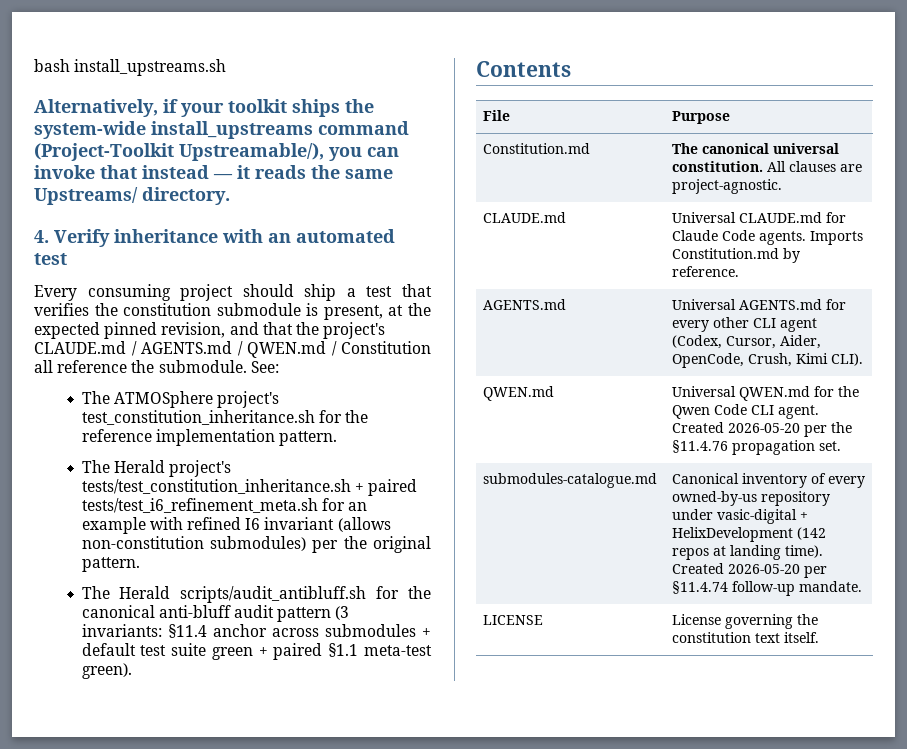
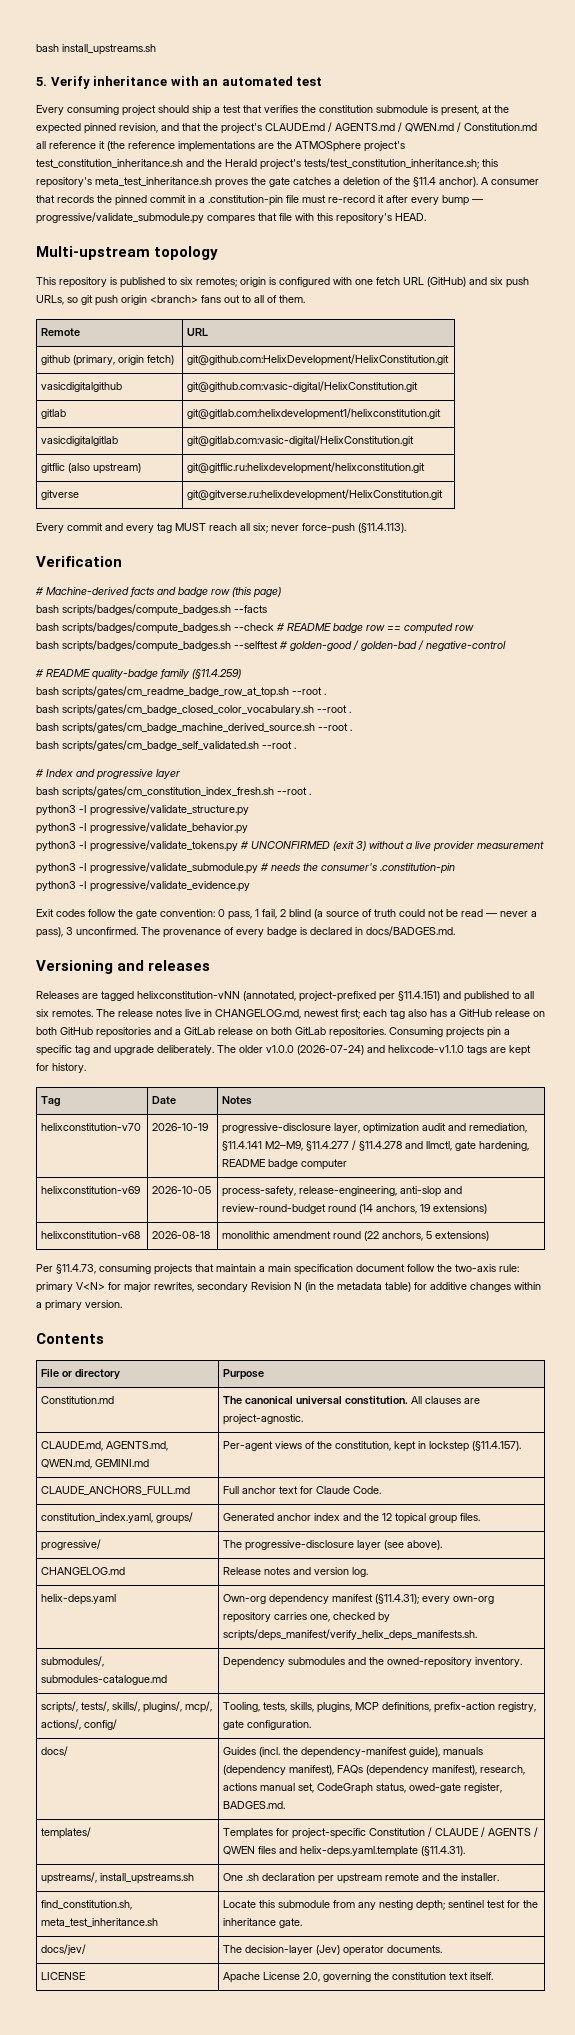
[34,99,374,117] [34,121,409,139] [34,143,399,161] [34,165,393,179] [34,187,230,205] [34,230,49,243] Alternatively, if your toolkit ships the system-wide install_upstreams command (Project-Toolkit Upstreamable/), you can invoke that instead — it reads the same Upstreams/ directory. // 4. -> [36,77,47,86] 5.
[341,341,431,354] Constitution -> [464,123,537,131] Constitution.md
[131,360,279,373] [81,391,280,408] [81,410,369,425] [81,429,338,446] [81,460,232,477] [81,479,418,496] [81,498,368,513] [81,517,391,534] [81,536,431,553] [81,557,140,572] [81,586,431,603] [81,605,350,622] [81,624,431,638] [81,643,432,660] [81,663,132,679] the submodule. See: // The ATMOSphere project's test_constitution_inheritance.sh for the reference implementation pattern. // The Herald project's tests/test_constitution_inheritance.sh + paired tests/test_i6_refinement_meta.sh for an example with refined I6 invariant (allows non-constitution submodules) per the original pattern. // The Herald scripts/audit_antibluff.sh for the canonical anti-bluff audit pattern (3 invariants: §11.4 anchor across submodules + default test suite green + paired §1.1 meta-test green). -> [99,141,405,152] [36,158,498,170] [36,177,539,188] [36,195,483,206] [36,212,426,224] [36,246,219,260] [36,277,529,288] [36,295,305,306] [41,328,81,336] [187,328,209,336] [41,355,175,366] [187,354,450,366] [41,382,123,392] [187,381,419,392] [41,409,67,419] [187,408,442,420] [41,436,119,446] [187,435,415,446] [41,463,142,474] [187,462,426,474] [41,490,80,500] [187,489,444,501] [36,523,406,534] [36,556,122,567] [35,587,281,598] [36,604,267,616] [36,622,474,634] [36,640,506,652] [35,669,241,680] [36,686,326,698] [36,704,351,716] [36,722,352,734] [36,740,296,752] [35,769,180,780] [36,786,311,798] [36,804,249,816] [36,822,248,834] [36,840,544,852] [36,862,455,874] [36,880,250,892] [36,909,537,920] [36,926,455,938] [36,960,211,974] [36,991,534,1002] [36,1009,545,1019] [36,1027,510,1038] [36,1045,531,1056] [36,1063,86,1073] [41,1096,61,1107] [152,1096,177,1104] [222,1096,253,1105] [41,1123,142,1131] [152,1123,209,1131] [222,1123,528,1134] [222,1140,530,1151] [222,1159,348,1170] [41,1186,141,1194] [152,1186,212,1194] [222,1186,463,1197] [222,1204,488,1214] [41,1231,141,1239] [152,1231,211,1239] [222,1231,490,1241] [36,1264,519,1275] [36,1282,541,1293] [36,1300,122,1311] it (the reference implementations are the ATMOSphere project's test_constitution_inheritance.sh and the Herald project's tests/test_constitution_inheritance.sh; this repository's meta_test_inheritance.sh proves the gate catches a deletion of the §11.4 anchor). A consumer that records the pinned commit in a .constitution-pin file must re-record it after every bump — progressive/validate_submodule.py compares that file with this repository's HEAD. // Multi-upstream topology // This repository is published to six remotes; origin is configured with one fetch URL (GitHub) and six push URLs, so git push origin <branch> fans out to all of them. // Remote | URL // github (primary, origin fetch) | git@github.com:HelixDevelopment/HelixConstitution.git // vasicdigitalgithub | git@github.com:vasic-digital/HelixConstitution.git // gitlab | git@gitlab.com:helixdevelopment1/helixconstitution.git // vasicdigitalgitlab | git@gitlab.com:vasic-digital/HelixConstitution.git // gitflic (also upstream) | git@gitflic.ru:helixdevelopment/helixconstitution.git // gitverse | git@gitverse.ru:helixdevelopment/HelixConstitution.git // Every commit and every tag MUST reach all six; never force-push (§11.4.113). // Verification // # Machine-derived facts and badge row (this page) // bash scripts/badges/compute_badges.sh --facts // bash scripts/badges/compute_badges.sh --check # README badge row == computed row // bash scripts/badges/compute_badges.sh --selftest # golden-good / golden-bad / negative-control // # README quality-badge family (§11.4.259) // bash scripts/gates/cm_readme_badge_row_at_top.sh --root . // bash scripts/gates/cm_badge_closed_color_vocabulary.sh --root . // bash scripts/gates/cm_badge_machine_derived_source.sh --root . // bash scripts/gates/cm_badge_self_validated.sh --root . // # Index and progressive layer // bash scripts/gates/cm_constitution_index_fresh.sh --root . // python3 -I progressive/validate_structure.py // python3 -I progressive/validate_behavior.py // python3 -I progressive/validate_tokens.py # UNCONFIRMED (exit 3) without a live provider measurement // python3 -I progressive/validate_submodule.py # needs the consumer's .constitution-pin // python3 -I progressive/validate_evidence.py // Exit codes follow the gate convention: 0 pass, 1 fail, 2 blind (a source of truth could not be read — never a pass), 3 unconfirmed. The provenance of every badge is declared in docs/BADGES.md. // Versioning and releases // Releases are tagged helixconstitution-vNN (annotated, project-prefixed per §11.4.151) and published to all six remotes. The release notes live in CHANGELOG.md, newest first; each tag also has a GitHub release on both GitHub repositories and a GitLab release on both GitLab repositories. Consuming projects pin a specific tag and upgrade deliberately. The older v1.0.0 (2026-07-24) and helixcode-v1.1.0 tags are kept for history. // Tag | Date | Notes // helixconstitution-v70 | 2026-10-19 | progressive-disclosure layer, optimization audit and remediation, §11.4.141 M2–M9, §11.4.277 / §11.4.278 and llmctl, gate hardening, README badge computer // helixconstitution-v69 | 2026-10-05 | process-safety, release-engineering, anti-slop and review-round-budget round (14 anchors, 19 extensions) // helixconstitution-v68 | 2026-08-18 | monolithic amendment round (22 anchors, 5 extensions) // Per §11.4.73, consuming projects that maintain a main specification document follow the two-axis rule: primary V<N> for major rewrites, secondary Revision N (in the metadata table) for additive changes within a primary version.
(511, 115) none -> [62,1369,120,1380] or directory
[483,212,567,223] [672,212,847,223] [672,230,864,245] [672,248,801,263] [672,266,740,277] [483,299,567,310] [672,299,847,310] [672,317,818,332] [672,335,822,349] [672,353,864,368] [483,386,555,401] [672,386,860,401] [672,404,820,419] [672,422,853,437] [672,440,842,455] [483,473,658,488] [672,473,866,488] [672,491,831,506] [672,509,809,524] [672,527,827,542] [672,545,824,560] [672,563,828,578] [672,581,863,596] [483,615,544,625] [672,614,722,625] CLAUDE.md | Universal CLAUDE.md for Claude Code agents. Imports Constitution.md by reference. // AGENTS.md | Universal AGENTS.md for every other CLI agent (Codex, Cursor, Aider, OpenCode, Crush, Kimi CLI). // QWEN.md | Universal QWEN.md for the Qwen Code CLI agent. Created 2026-05-20 per the §11.4.76 propagation set. // submodules-catalogue.md | Canonical inventory of every owned-by-us repository under vasic-digital + HelixDevelopment (142 repos at landing time). Created 2026-05-20 per §11.4.74 follow-up mandate. // LICENSE | License -> [41,1441,169,1451] [41,1459,150,1469] [223,1441,522,1452] [41,1486,191,1495] [223,1486,382,1494] [41,1512,194,1524] [223,1513,481,1524] [41,1539,102,1551] [223,1540,443,1551] [41,1567,126,1575] [223,1567,369,1577] [41,1594,117,1605] [223,1594,495,1605] [223,1612,391,1623] [223,1629,478,1641] [41,1656,105,1667] [41,1675,168,1685] [223,1657,523,1668] [41,1701,213,1713] [41,1719,118,1730] [223,1702,537,1713] [223,1720,312,1730] [41,1746,69,1756] [223,1747,484,1758] [223,1765,526,1776] [223,1783,503,1794] [223,1801,286,1809] [41,1827,92,1839] [223,1827,539,1839] [223,1846,466,1857] [41,1872,195,1884] [223,1873,500,1884] [41,1900,133,1910] [41,1918,159,1927] [223,1900,539,1911] [223,1918,303,1928] [41,1944,87,1955] [223,1945,443,1956] [41,1972,86,1980] [223,1972,321,1983] CLAUDE.md, AGENTS.md, QWEN.md, GEMINI.md | Per-agent views of the constitution, kept in lockstep (§11.4.157). // CLAUDE_ANCHORS_FULL.md | Full anchor text for Claude Code. // constitution_index.yaml, groups/ | Generated anchor index and the 12 topical group files. // progressive/ | The progressive-disclosure layer (see above). // CHANGELOG.md | Release notes and version log. // helix-deps.yaml | Own-org dependency manifest (§11.4.31); every own-org repository carries one, checked by scripts/deps_manifest/verify_helix_deps_manifests.sh. // submodules/, submodules-catalogue.md | Dependency submodules and the owned-repository inventory. // scripts/, tests/, skills/, plugins/, mcp/, actions/, config/ | Tooling, tests, skills, plugins, MCP definitions, prefix-action registry, gate configuration. // docs/ | Guides (incl. the dependency-manifest guide), manuals (dependency manifest), FAQs (dependency manifest), research, actions manual set, CodeGraph status, owed-gate register, BADGES.md. // templates/ | Templates for project-specific Constitution / CLAUDE / AGENTS / QWEN files and helix-deps.yaml.template (§11.4.31). // upstreams/, install_upstreams.sh | One .sh declaration per upstream remote and the installer. // find_constitution.sh, meta_test_inheritance.sh | Locate this submodule from any nesting depth; sentinel test for the inheritance gate. // docs/jev/ | The decision-layer (Jev) operator documents. // LICENSE | Apache License 2.0,

